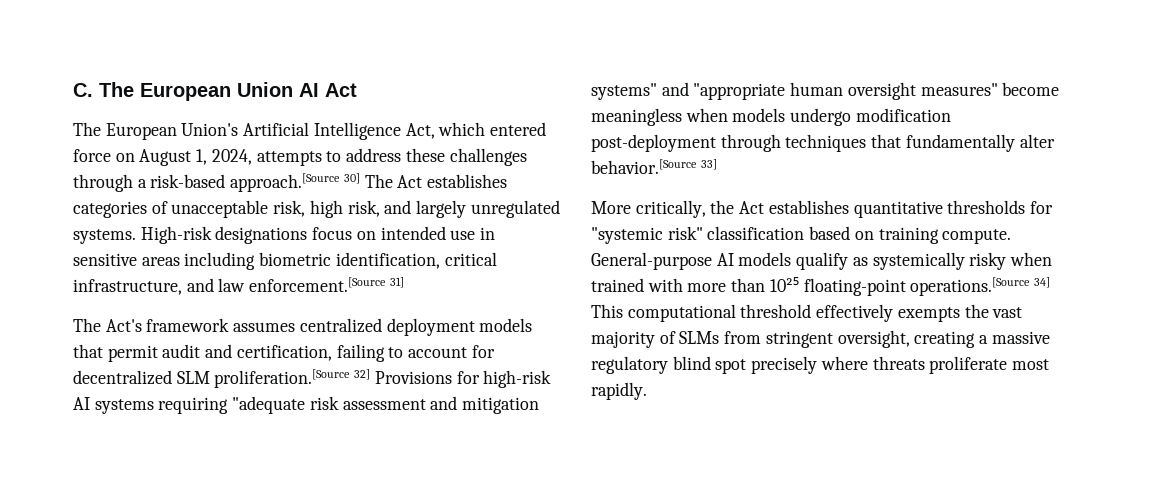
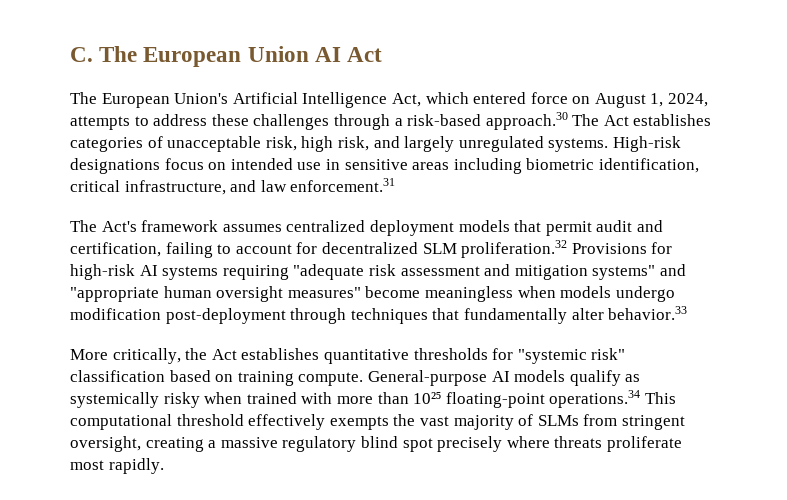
[230,173,360,192] approach.[Source 30] -> [485,112,568,130] approach.30
[249,277,404,292] enforcement.[Source 31] -> [290,178,396,192] enforcement.31
[214,369,371,388] proliferation.[Source 32] -> [461,240,568,258] proliferation.32
[591,159,717,174] behavior.[Source 33] -> [608,306,688,320] behavior.33
[910,277,1051,296] operations.[Source 34] -> [549,390,641,408] operations.34

